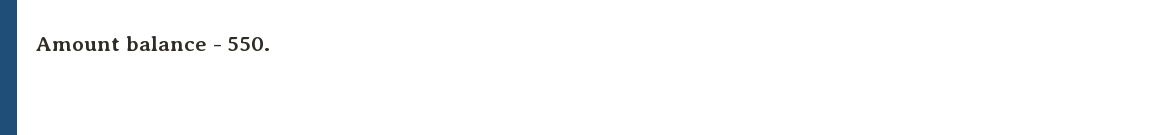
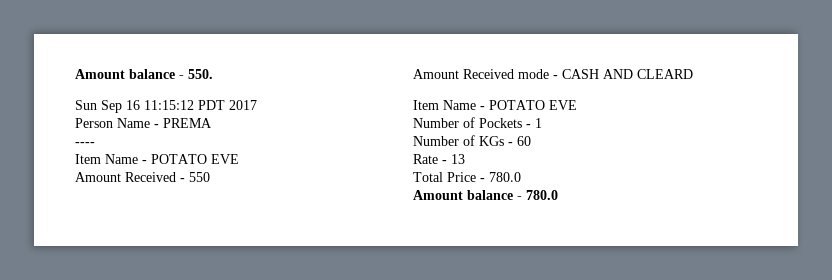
(271, 44) none -> [75,100,257,113] [75,118,212,128] [75,142,95,146] [75,154,239,164] [75,172,210,182] [413,69,693,79] [413,100,577,110] [413,117,542,128] [413,135,531,146] [413,154,465,164] [413,172,521,182] [413,190,558,200] // Sun Sep 16 11:15:12 PDT 2017 // Person Name - PREMA // ---- // Item Name - POTATO EVE // Amount Received - 550 // Amount Received mode - CASH AND CLEARD // Item Name - POTATO EVE // Number of Pockets - 1 // Number of KGs - 60 // Rate - 13 // Total Price - 780.0 // Amount balance - 780.0

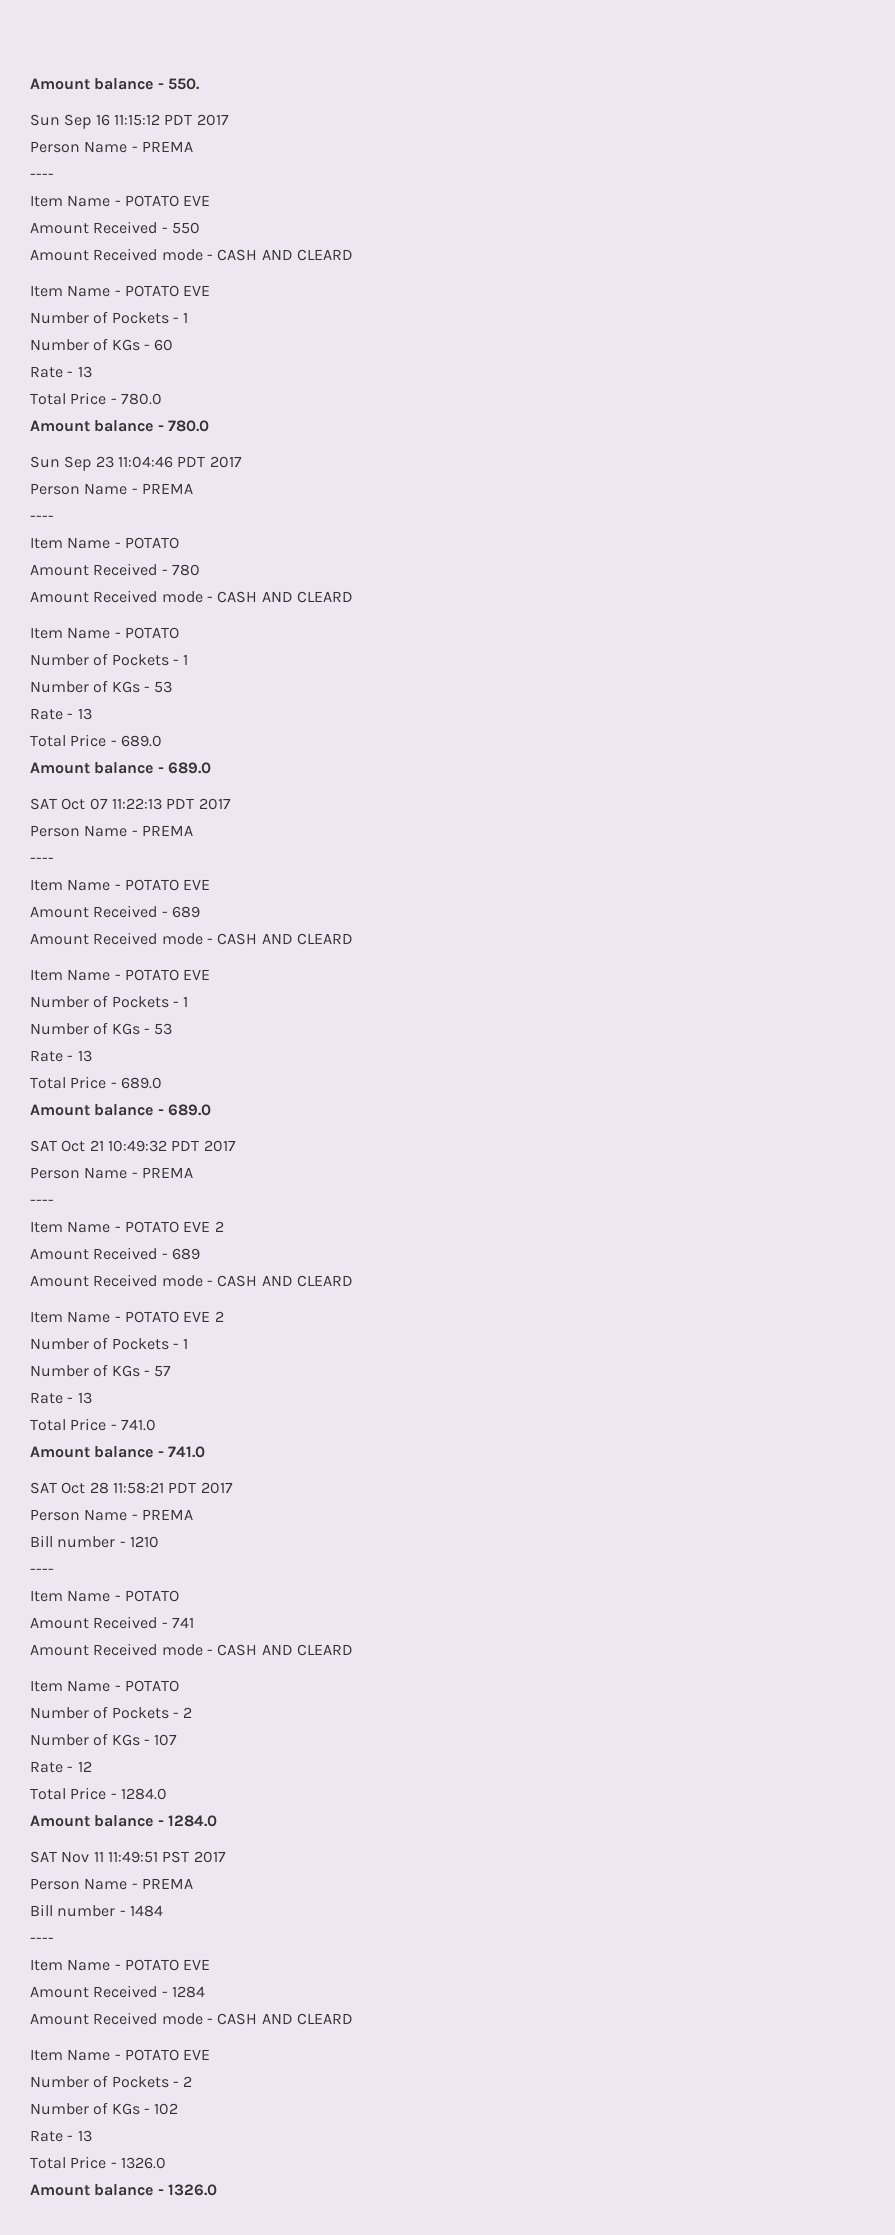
(558, 195) none -> [30,456,242,471] [30,483,193,495] [30,515,54,521] [30,537,179,549] [30,563,200,576] [30,590,353,603] [30,627,179,639] [30,653,189,666] [30,680,173,693] [30,708,92,720] [30,734,162,747] [30,762,211,774] [30,798,231,810] [30,825,193,837] [30,857,54,863] [30,879,211,891] [30,905,200,918] [30,932,353,945] [30,969,211,981] [30,995,189,1008] [30,1022,173,1035] [30,1050,92,1062] [30,1076,162,1089] [30,1104,211,1116] [30,1140,236,1152] [30,1167,193,1179] [30,1199,54,1205] [30,1221,224,1233] [30,1247,200,1260] [30,1274,353,1287] [30,1311,224,1323] [30,1337,189,1350] [30,1364,172,1377] [30,1392,92,1404] [30,1418,156,1431] [30,1446,205,1458] [30,1482,233,1494] [30,1509,193,1521] [30,1535,159,1548] [30,1568,54,1574] [30,1590,179,1602] [30,1616,194,1629] [30,1643,353,1656] [30,1680,179,1692] [30,1706,193,1719] [30,1733,178,1746] [30,1761,92,1773] [30,1787,167,1800] [30,1815,217,1827] [30,1851,226,1863] [30,1878,193,1890] [30,1904,163,1917] [30,1937,54,1943] [30,1959,211,1971] [30,1985,205,1998] [30,2012,353,2025] [30,2049,211,2061] [30,2075,193,2088] [30,2102,179,2115] [30,2130,92,2142] [30,2156,166,2169] [30,2184,217,2196] // Sun Sep 23 11:04:46 PDT 2017 // Person Name - PREMA // ---- // Item Name - POTATO // Amount Received - 780 // Amount Received mode - CASH AND CLEARD // Item Name - POTATO // Number of Pockets - 1 // Number of KGs - 53 // Rate - 13 // Total Price - 689.0 // Amount balance - 689.0 // SAT Oct 07 11:22:13 PDT 2017 // Person Name - PREMA // ---- // Item Name - POTATO EVE // Amount Received - 689 // Amount Received mode - CASH AND CLEARD // Item Name - POTATO EVE // Number of Pockets - 1 // Number of KGs - 53 // Rate - 13 // Total Price - 689.0 // Amount balance - 689.0 // SAT Oct 21 10:49:32 PDT 2017 // Person Name - PREMA // ---- // Item Name - POTATO EVE 2 // Amount Received - 689 // Amount Received mode - CASH AND CLEARD // Item Name - POTATO EVE 2 // Number of Pockets - 1 // Number of KGs - 57 // Rate - 13 // Total Price - 741.0 // Amount balance - 741.0 // SAT Oct 28 11:58:21 PDT 2017 // Person Name - PREMA // Bill number - 1210 // ---- // Item Name - POTATO // Amount Received - 741 // Amount Received mode - CASH AND CLEARD // Item Name - POTATO // Number of Pockets - 2 // Number of KGs - 107 // Rate - 12 // Total Price - 1284.0 // Amount balance - 1284.0 // SAT Nov 11 11:49:51 PST 2017 // Person Name - PREMA // Bill number - 1484 // ---- // Item Name - POTATO EVE // Amount Received - 1284 // Amount Received mode - CASH AND CLEARD // Item Name - POTATO EVE // Number of Pockets - 2 // Number of KGs - 102 // Rate - 13 // Total Price - 1326.0 // Amount balance - 1326.0

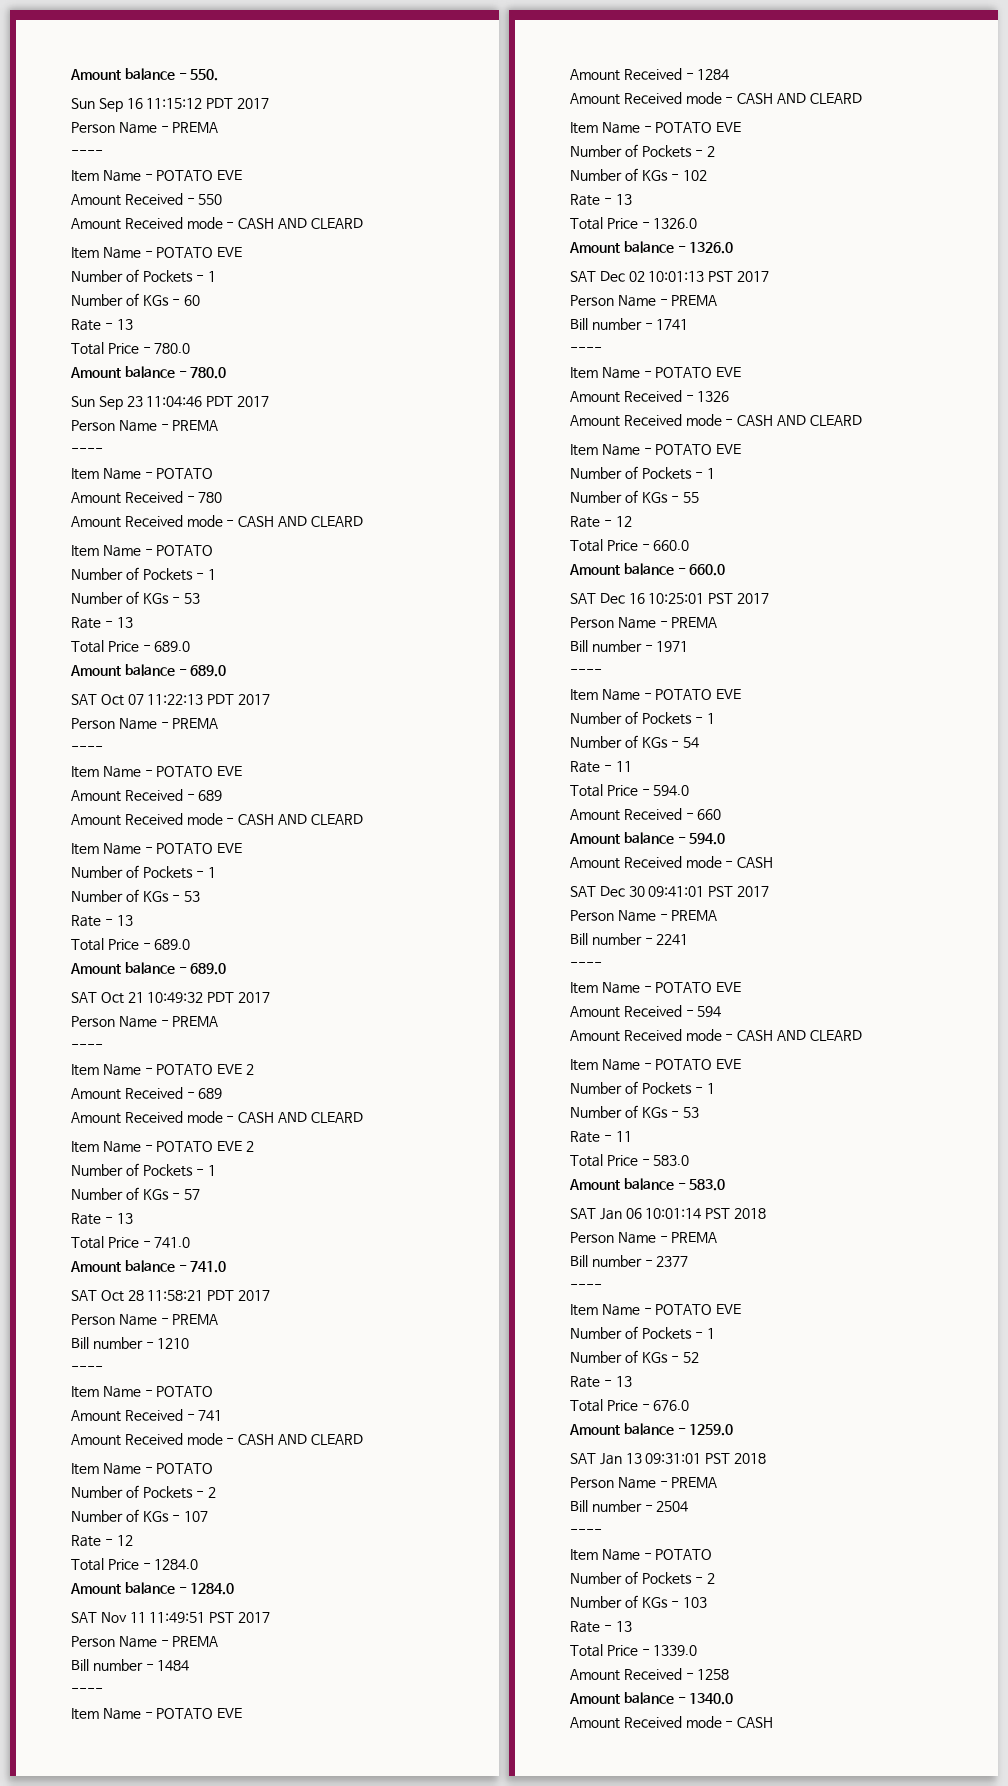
(217, 2190) none -> [570,271,769,282] [570,295,718,307] [570,318,689,330] [570,347,602,353] [570,367,742,379] [570,390,730,403] [570,414,862,427] [570,444,742,456] [570,466,716,480] [570,490,700,503] [570,516,632,528] [570,539,690,552] [569,563,726,576] [570,593,769,604] [570,617,718,629] [570,640,689,652] [570,669,602,675] [570,689,742,701] [570,711,716,725] [570,735,700,748] [570,761,632,773] [570,784,690,797] [570,808,722,821] [569,832,726,845] [570,856,774,869] [570,886,769,897] [570,910,718,922] [570,933,689,945] [570,962,602,968] [570,982,742,994] [570,1005,722,1018] [570,1029,862,1042] [570,1059,742,1071] [570,1081,716,1095] [570,1105,700,1118] [570,1131,632,1143] [570,1154,690,1167] [569,1178,726,1191] [570,1208,766,1220] [570,1232,718,1244] [570,1255,689,1267] [570,1284,602,1290] [570,1304,742,1316] [570,1326,716,1340] [570,1350,700,1363] [570,1376,632,1388] [570,1399,690,1412] [569,1423,734,1436] [570,1453,766,1465] [570,1477,718,1489] [570,1500,689,1512] [570,1529,602,1535] [570,1549,713,1561] [570,1571,716,1585] [570,1595,708,1608] [570,1621,632,1633] [570,1644,698,1657] [570,1668,730,1681] [569,1692,734,1705] [570,1716,774,1729] // SAT Dec 02 10:01:13 PST 2017 // Person Name - PREMA // Bill number - 1741 // ---- // Item Name - POTATO EVE // Amount Received - 1326 // Amount Received mode - CASH AND CLEARD // Item Name - POTATO EVE // Number of Pockets - 1 // Number of KGs - 55 // Rate - 12 // Total Price - 660.0 // Amount balance - 660.0 // SAT Dec 16 10:25:01 PST 2017 // Person Name - PREMA // Bill number - 1971 // ---- // Item Name - POTATO EVE // Number of Pockets - 1 // Number of KGs - 54 // Rate - 11 // Total Price - 594.0 // Amount Received - 660 // Amount balance - 594.0 // Amount Received mode - CASH // SAT Dec 30 09:41:01 PST 2017 // Person Name - PREMA // Bill number - 2241 // ---- // Item Name - POTATO EVE // Amount Received - 594 // Amount Received mode - CASH AND CLEARD // Item Name - POTATO EVE // Number of Pockets - 1 // Number of KGs - 53 // Rate - 11 // Total Price - 583.0 // Amount balance - 583.0 // SAT Jan 06 10:01:14 PST 2018 // Person Name - PREMA // Bill number - 2377 // ---- // Item Name - POTATO EVE // Number of Pockets - 1 // Number of KGs - 52 // Rate - 13 // Total Price - 676.0 // Amount balance - 1259.0 // SAT Jan 13 09:31:01 PST 2018 // Person Name - PREMA // Bill number - 2504 // ---- // Item Name - POTATO // Number of Pockets - 2 // Number of KGs - 103 // Rate - 13 // Total Price - 1339.0 // Amount Received - 1258 // Amount balance - 1340.0 // Amount Received mode - CASH

